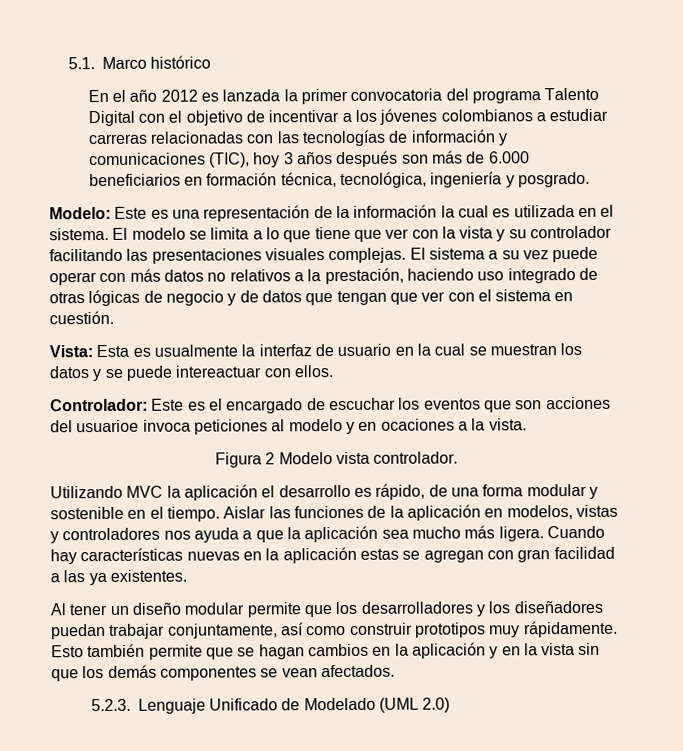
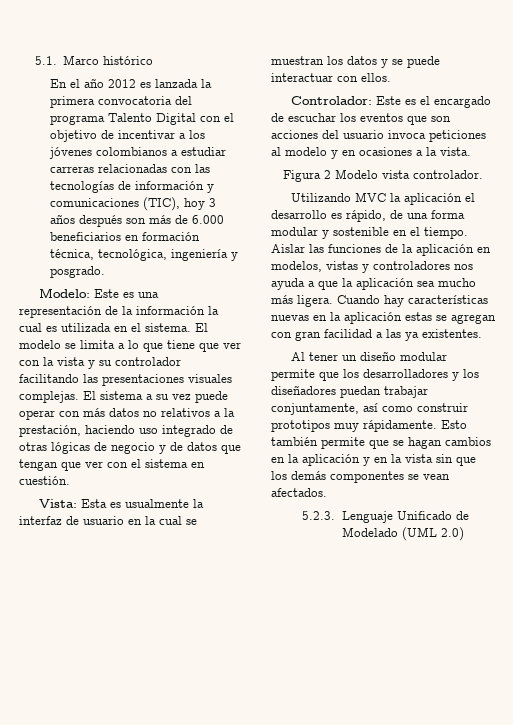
[300,88,348,105] primer -> [50,96,96,108] primera
[175,365,263,378] intereactuar -> [271,73,333,82] interactuar
[76,419,140,433] usuarioe -> [343,130,384,139] usuario
[380,418,455,431] ocaciones -> [359,147,412,156] ocasiones

